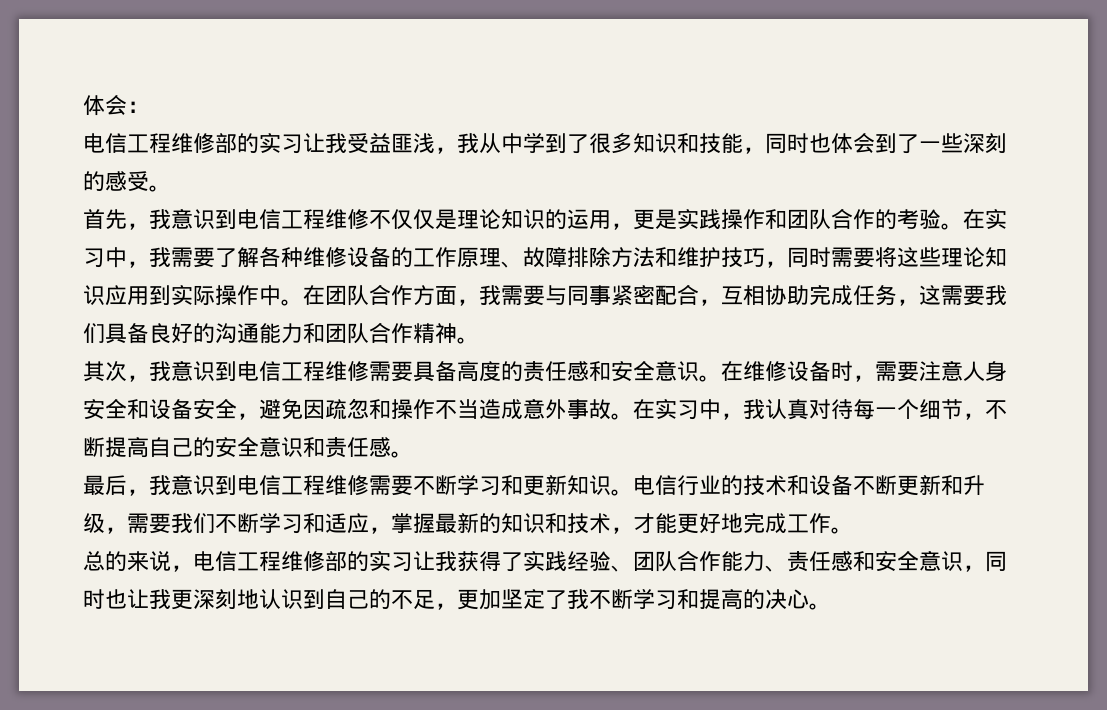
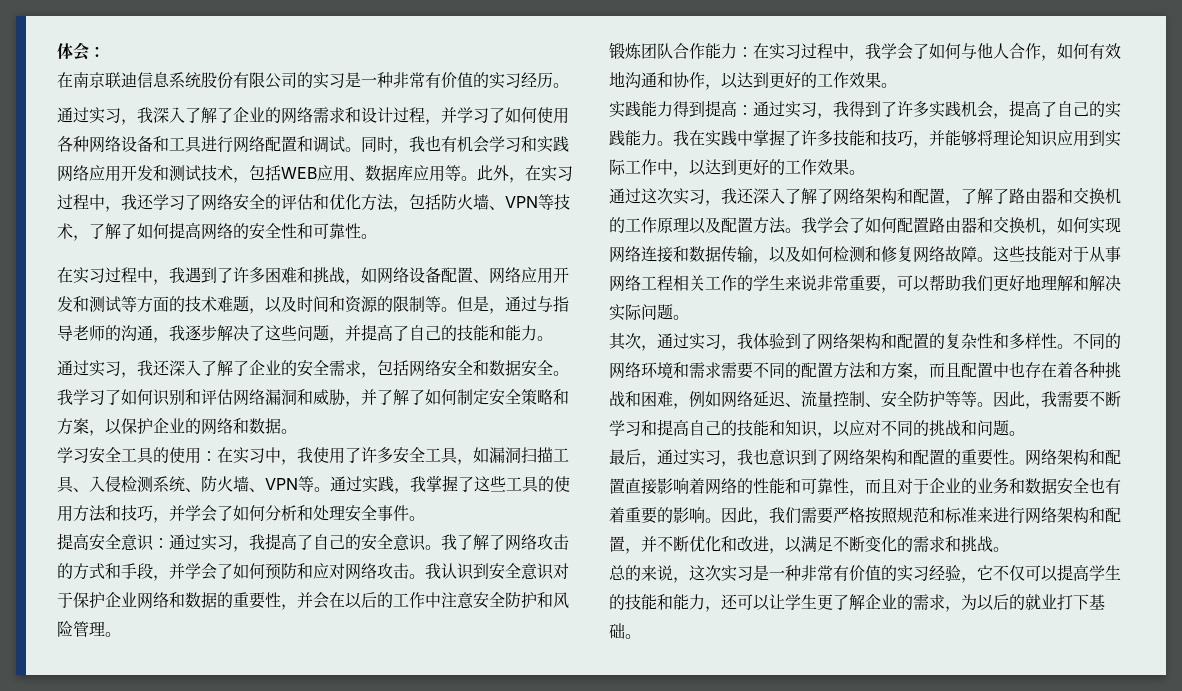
[83,132,1007,154] [83,171,171,192] [83,208,1007,230] [83,246,941,268] 电信工程维修部的实习让我受益匪浅，我从中学到了很多知识和技能，同时也体会到了一些深刻的感受。 // 首先，我意识到电信工程维修不仅仅是理论知识的运用，更是实践操作和团队合作的考验。在实习中，我需要了解各种维修设备的工作原理、故障排除方法和维护技巧，同时需要将这些 -> [57,72,569,89] [57,107,569,125] [57,135,569,154] [57,165,573,183] [57,193,570,212] [57,222,377,241] [57,267,569,285] [57,296,569,314] [57,324,553,343] [57,360,569,378] [57,389,569,407] [57,418,297,436] [57,447,569,465] [57,475,570,494] [57,505,425,523] [57,533,569,552] [57,562,569,581] [57,591,569,610] [57,621,121,637] [609,42,1121,61] [609,71,897,90] [609,100,1121,119] [609,129,993,148] 在南京联迪信息系统股份有限公司的实习是一种非常有价值的实习经历。 // 通过实习，我深入了解了企业的网络需求和设计过程，并学习了如何使用各种网络设备和工具进行网络配置和调试。同时，我也有机会学习和实践网络应用开发和测试技术，包括WEB应用、数据库应用等。此外，在实习过程中，我还学习了网络安全的评估和优化方法，包括防火墙、VPN等技术，了解了如何提高网络的安全性和可靠性。 // 在实习过程中，我遇到了许多困难和挑战，如网络设备配置、网络应用开发和测试等方面的技术难题，以及时间和资源的限制等。但是，通过与指导老师的沟通，我逐步解决了这些问题，并提高了自己的技能和能力。 // 通过实习，我还深入了解了企业的安全需求，包括网络安全和数据安全。我学习了如何识别和评估网络漏洞和威胁，并了解了如何制定安全策略和方案，以保护企业的网络和数据。 // 学习安全工具的使用：在实习中，我使用了许多安全工具，如漏洞扫描工具、入侵检测系统、防火墙、VPN等。通过实践，我掌握了这些工具的使用方法和技巧，并学会了如何分析和处理安全事件。 // 提高安全意识：通过实习，我提高了自己的安全意识。我了解了网络攻击的方式和手段，并学会了如何预防和应对网络攻击。我认识到安全意识对于保护企业网络和数据的重要性，并会在以后的工作中注意安全防护和风险管理。 // 锻炼团队合作能力：在实习过程中，我学会了如何与他人合作，如何有效地沟通和协作，以达到更好的工作效果。 // 实践能力得到提高：通过实习，我得到了许多实践机会，提高了自己的实践能力。我在实践中掌握了许多技能和技巧，并能够将
[215,284,1007,306] [83,322,479,344] [83,360,1007,382] [83,398,1007,420] [83,436,413,458] [83,474,985,496] [83,512,853,534] [83,550,1007,572] [83,589,809,610] 操作中。在团队合作方面，我需要与同事紧密配合，互相协助完成任务，这需要我们具备良好的沟通能力和团队合作精神。 // 其次，我意识到电信工程维修需要具备高度的责任感和安全意识。在维修设备时，需要注意人身安全和设备安全，避免因疏忽和操作不当造成意外事故。在实习中，我认真对待每一个细节，不断提高自己的安全意识和责任感。 // 最后，我意识到电信工程维修需要不断学习和更新知识。电信行业的技术和设备不断更新和升级，需要我们不断学习和适应，掌握最新的知识和技术，才能更好地完成工作。 // 总的来说，电信工程维修部的实习让我获得了实践经验、团队合作能力、责任感和安全意识，同时也让我更深刻地认识到自己的不足，更加坚定了我不断学习和提高的决心 -> [625,159,865,177] [609,187,1121,206] [609,216,1121,235] [609,246,1121,264] [609,274,1121,293] [609,304,689,321] [609,333,1121,351] [609,361,1121,380] [609,390,1121,409] [609,419,1025,438] [609,448,1121,467] [609,477,1121,496] [609,507,1121,525] [609,536,1009,554] [609,564,1121,583] [609,594,1105,612] [609,623,625,639] 工作中，以达到更好的工作效果。 // 通过这次实习，我还深入了解了网络架构和配置，了解了路由器和交换机的工作原理以及配置方法。我学会了如何配置路由器和交换机，如何实现网络连接和数据传输，以及如何检测和修复网络故障。这些技能对于从事网络工程相关工作的学生来说非常重要，可以帮助我们更好地理解和解决实际问题。 // 其次，通过实习，我体验到了网络架构和配置的复杂性和多样性。不同的网络环境和需求需要不同的配置方法和方案，而且配置中也存在着各种挑战和困难，例如网络延迟、流量控制、安全防护等等。因此，我需要不断学习和提高自己的技能和知识，以应对不同的挑战和问题。 // 最后，通过实习，我也意识到了网络架构和配置的重要性。网络架构和配置直接影响着网络的性能和可靠性，而且对于企业的业务和数据安全也有着重要的影响。因此，我们需要严格按照规范和标准来进行网络架构和配置，并不断优化和改进，以满足不断变化的需求和挑战。 // 总的来说，这次实习是一种非常有价值的实习经验，它不仅可以提高学生的技能和能力，还可以让学生更了解企业的需求，为以后的就业打下基础

